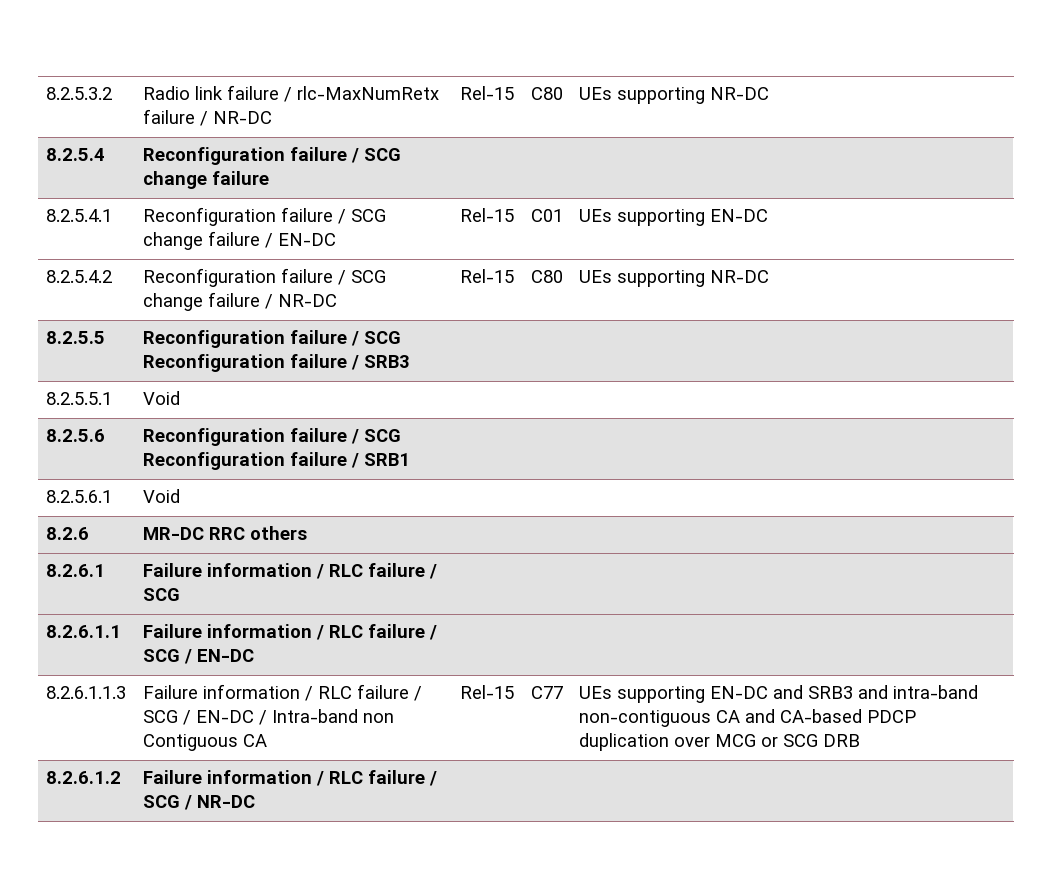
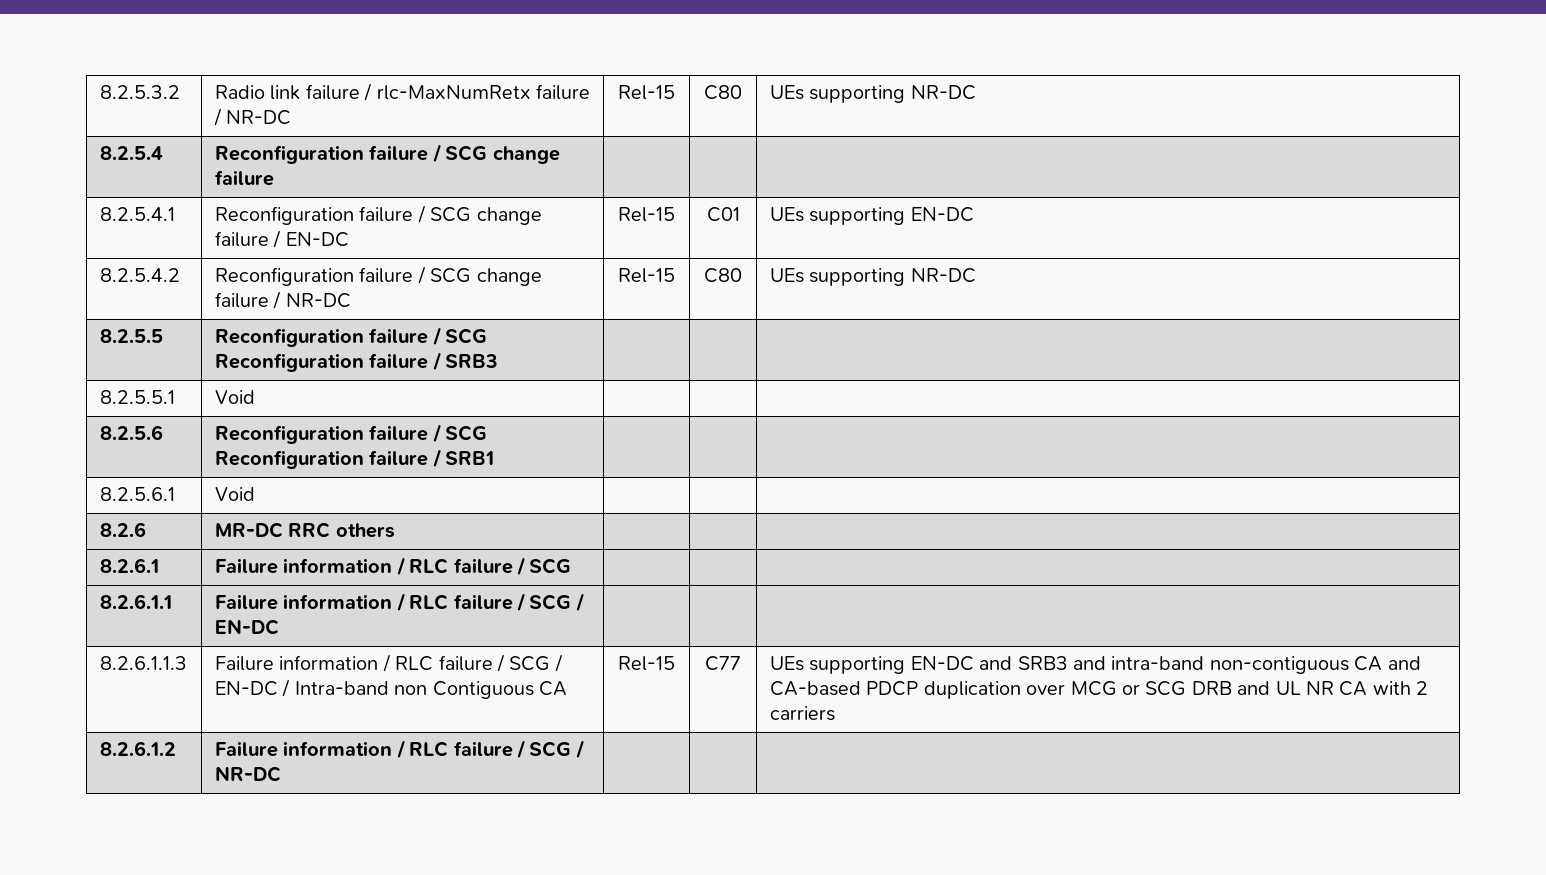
(861, 740) none -> [1237,681,1429,696] [769,706,835,721] and UL NR CA with 2 carriers

